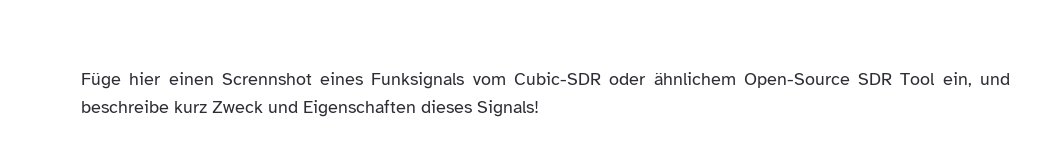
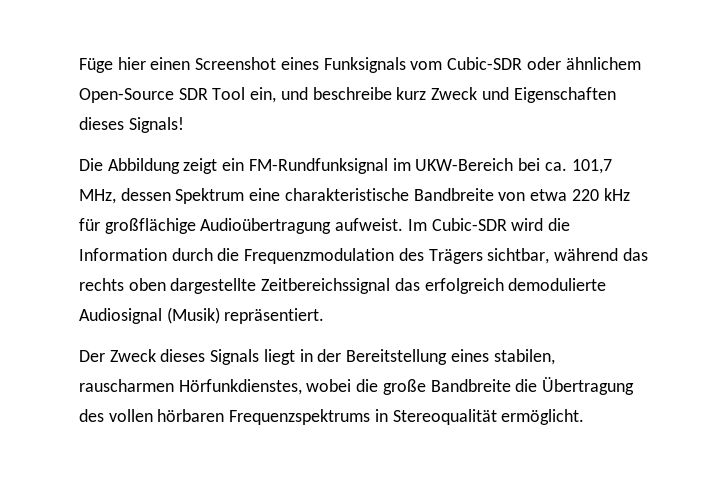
[221,73,312,85] Scrennshot -> [195,57,277,70] Screenshot
(539, 108) none -> [79,158,612,174] [79,188,630,204] [79,218,571,234] [79,248,648,264] [79,278,607,294] [79,307,325,324] [79,349,555,365] [79,377,635,395] [79,409,585,425] // Die Abbildung zeigt ein FM-Rundfunksignal im UKW-Bereich bei ca. 101,7 MHz, dessen Spektrum eine charakteristische Bandbreite von etwa 220 kHz für großflächige Audioübertragung aufweist. Im Cubic-SDR wird die Information durch die Frequenzmodulation des Trägers sichtbar, während das rechts oben dargestellte Zeitbereichssignal das erfolgreich demodulierte Audiosignal (Musik) repräsentiert. // Der Zweck dieses Signals liegt in der Bereitstellung eines stabilen, rauscharmen Hörfunkdienstes, wobei die große Bandbreite die Übertragung des vollen hörbaren Frequenzspektrums in Stereoqualität ermöglicht.

